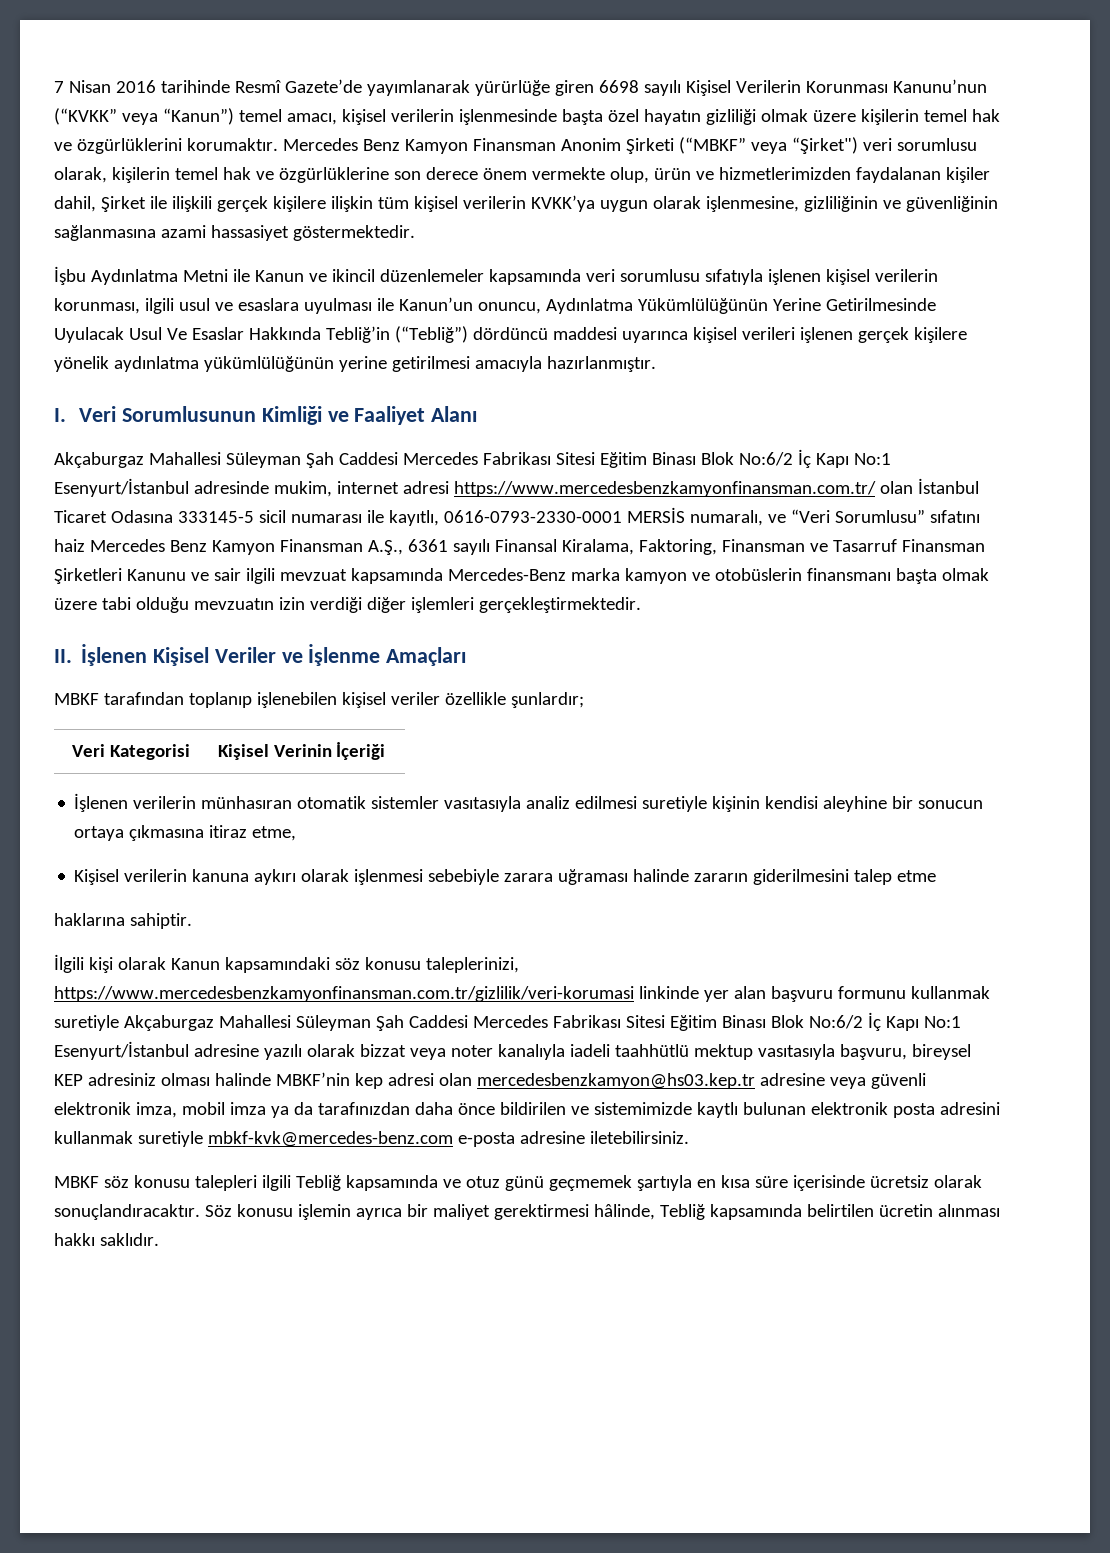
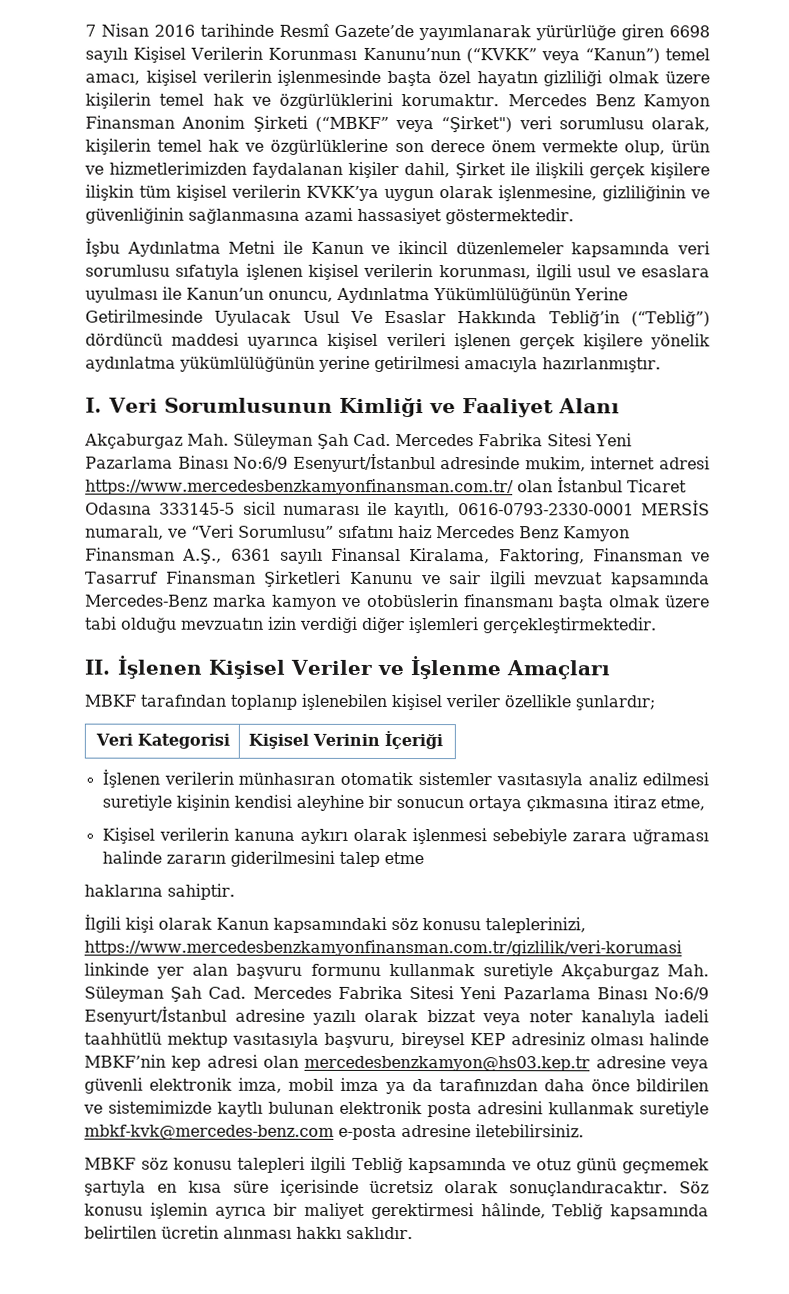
[148,449,891,468] Mahallesi Süleyman Şah Caddesi Mercedes Fabrikası Sitesi Eğitim Binası Blok No:6/2 İç Kapı No:1 -> [187,433,632,449] [85,455,289,470] Mah. Süleyman Şah Cad. Mercedes Fabrika Sitesi Yeni Pazarlama Binası No:6/9
[218,1012,961,1031] Mahallesi Süleyman Şah Caddesi Mercedes Fabrikası Sitesi Eğitim Binası Blok No:6/2 İç Kapı No:1 -> [667,964,709,977] [84,985,710,1002] Mah. Süleyman Şah Cad. Mercedes Fabrika Sitesi Yeni Pazarlama Binası No:6/9

